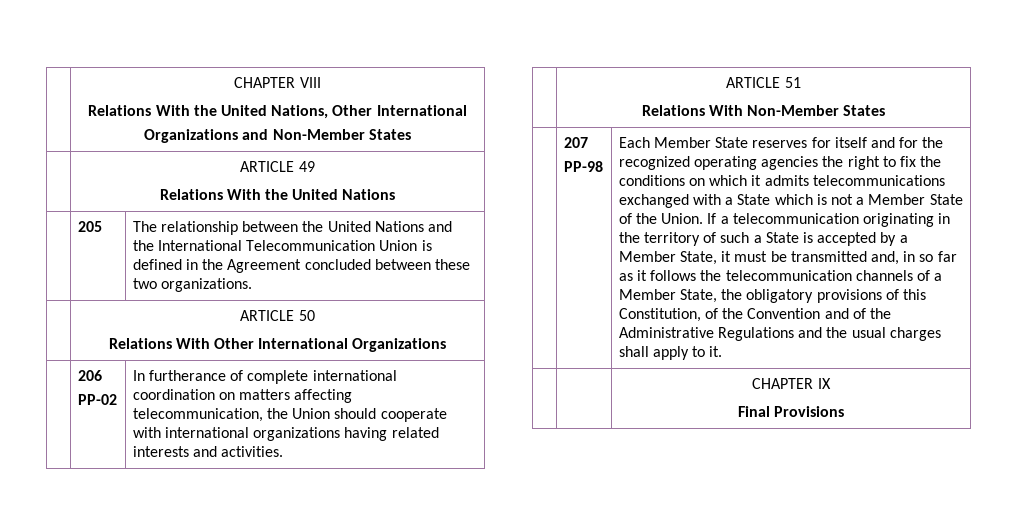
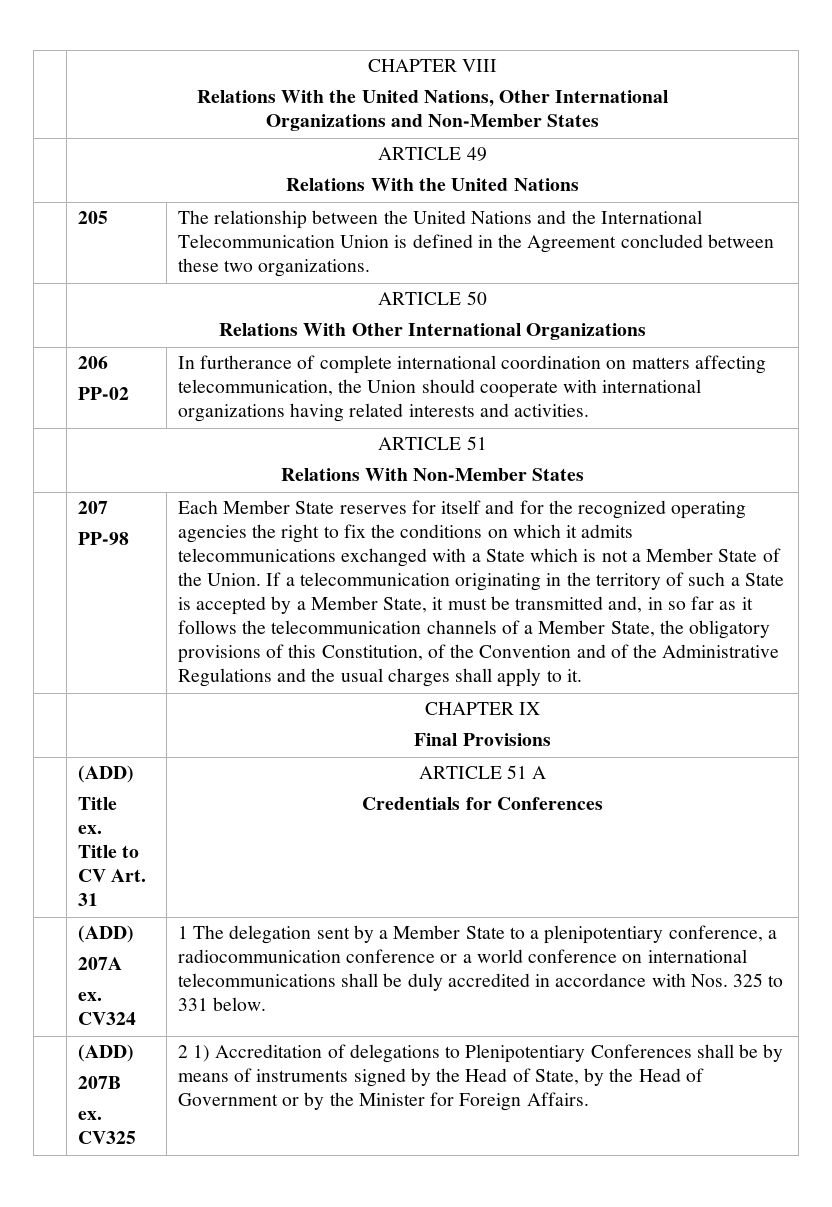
(845, 411) none -> [77,765,134,783] [77,797,117,810] [77,825,102,834] [77,845,140,858] [77,869,147,882] [77,893,98,906] [418,765,547,779] [362,797,603,810] [77,925,134,943] [77,957,122,970] [77,992,102,1001] [77,1012,136,1025] [177,925,777,944] [177,949,747,963] [177,973,784,991] [177,997,267,1011] [77,1044,134,1062] [77,1076,121,1089] [77,1111,102,1120] [77,1131,136,1144] [177,1044,784,1063] [177,1068,704,1087] [177,1092,589,1111] // | (ADD) // Title // ex. // Title to CV Art. 31 | ARTICLE 51 A // Credentials for Conferences // | (ADD) // 207A // ex. CV324 | 1 The delegation sent by a Member State to a plenipotentiary conference, a radiocommunication conference or a world conference on international telecommunications shall be duly accredited in accordance with Nos. 325 to 331 below. // | (ADD) // 207B // ex. CV325 | 2 1) Accreditation of delegations to Plenipotentiary Conferences shall be by means of instruments signed by the Head of State, by the Head of Government or by the Minister for Foreign Affairs.

